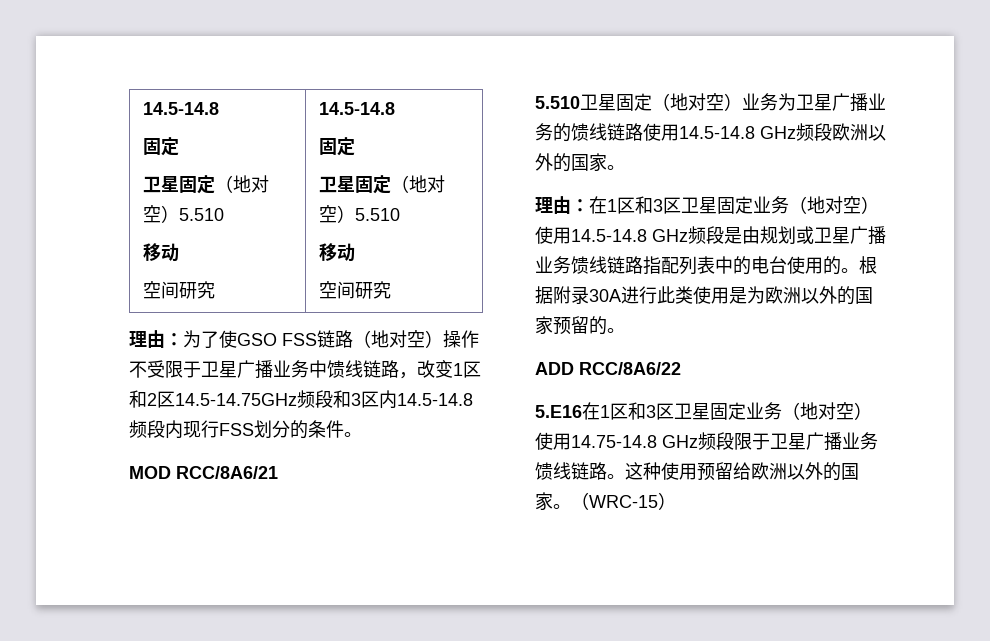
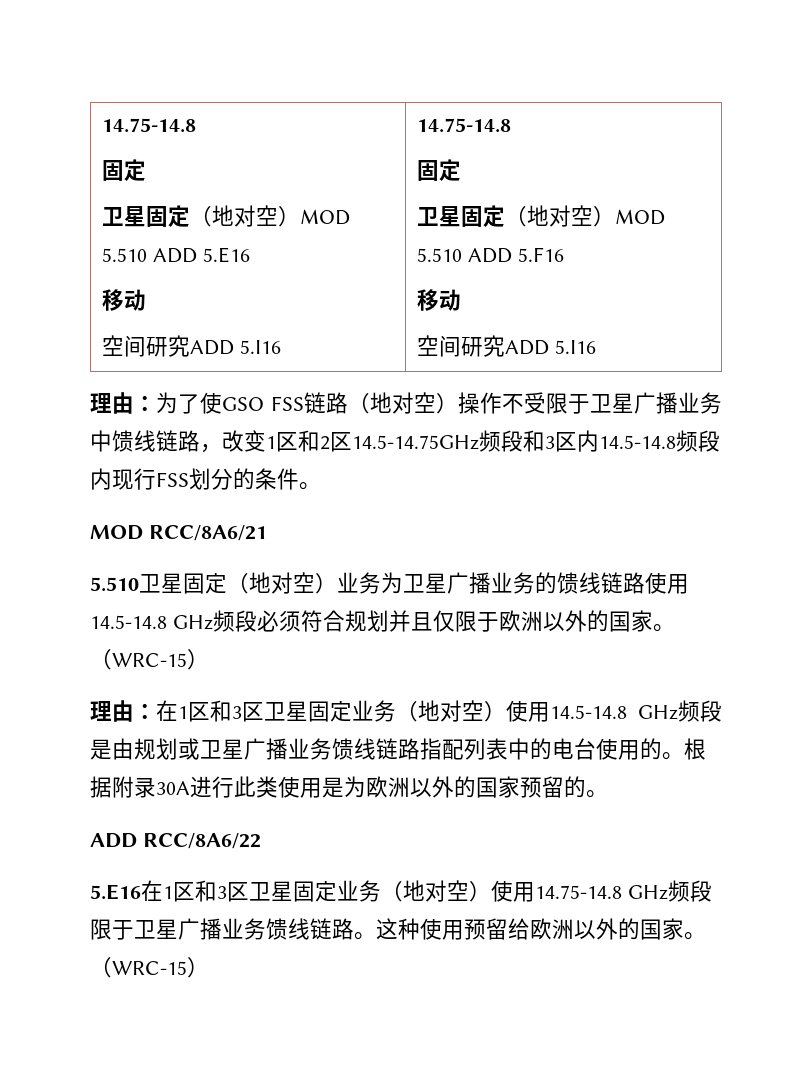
[142,102,219,115] [142,137,179,156] [142,175,269,194] [142,205,224,223] [142,243,179,262] [142,281,215,299] [318,102,395,115] [318,137,355,156] [318,175,445,194] [318,205,400,223] [318,243,355,262] [318,281,391,299] 14.5-14.8 // 固定 // 卫星固定（地对空）5.510 // 移动 // 空间研究 | 14.5-14.8 // 固定 // 卫星固定（地对空）5.510 // 移动 // 空间研究 -> [102,118,197,133] [102,159,147,181] [102,205,351,227] [102,247,250,263] [102,289,147,311] [102,335,282,357] [417,118,512,133] [417,159,462,181] [417,205,666,227] [417,247,564,263] [417,289,462,311] [417,335,597,357] 14.75-14.8 // 固定 // 卫星固定（地对空）MOD 5.510 ADD 5.E16 // 移动 // 空间研究ADD 5.I16 | 14.75-14.8 // 固定 // 卫星固定（地对空）MOD 5.510 ADD 5.F16 // 移动 // 空间研究ADD 5.I16
[832,123,886,141] [535,153,625,172] 欧洲以外的国家。 -> [256,610,675,632] [90,649,209,670] 必须符合规划并且仅限于欧洲以外的国家。（WRC-15）

